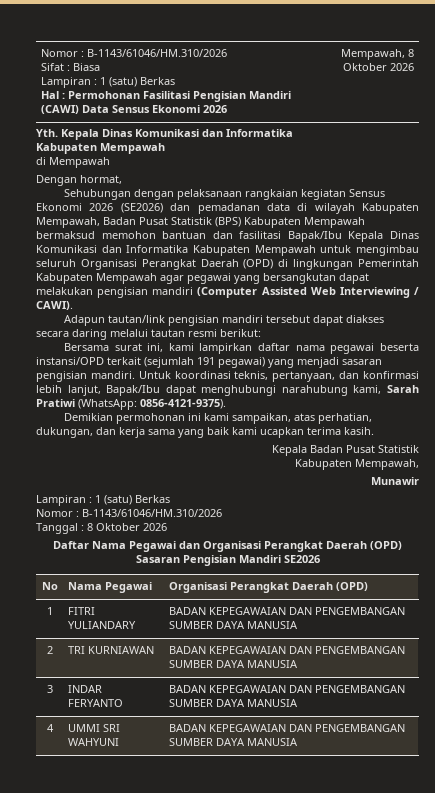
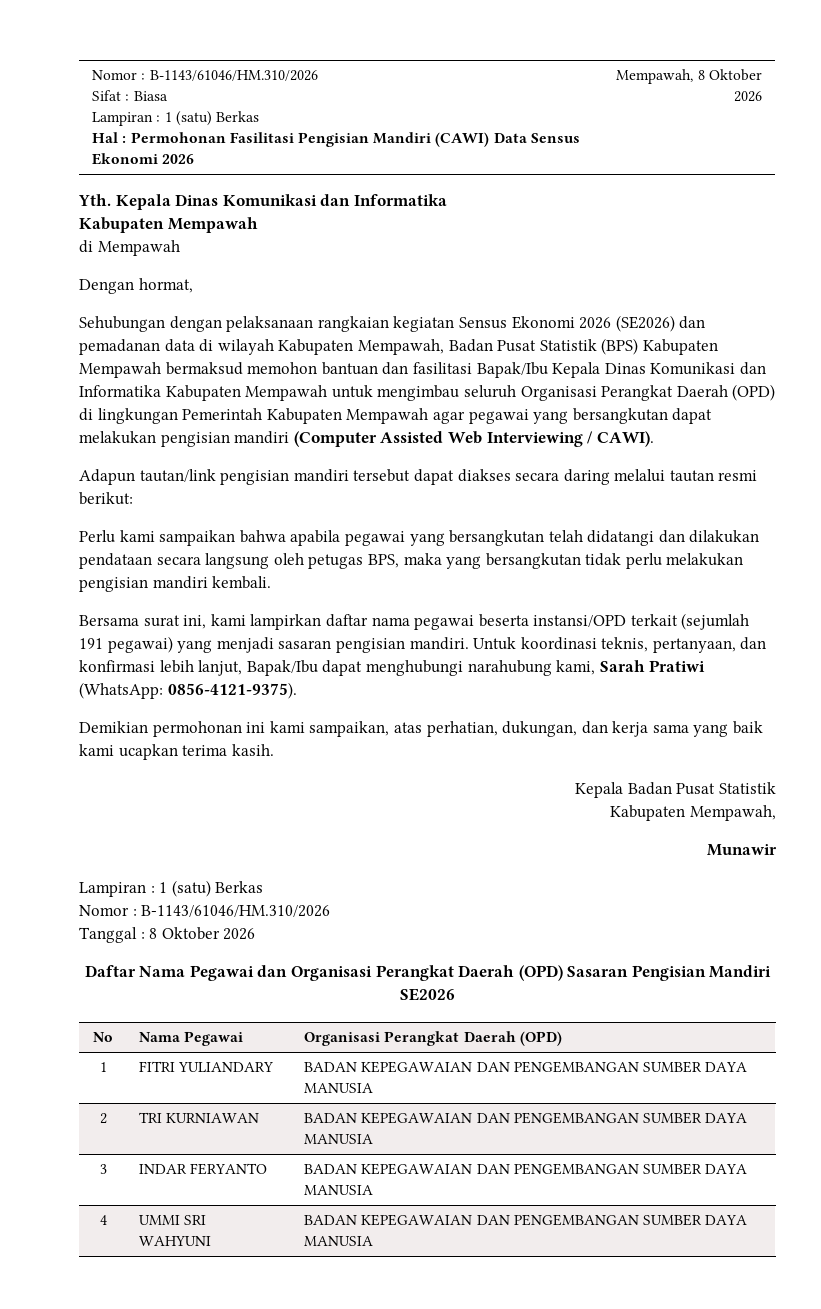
(261, 333) none -> [79,530,760,546] [79,553,744,569] [79,576,272,592] // Perlu kami sampaikan bahwa apabila pegawai yang bersangkutan telah didatangi dan dilakukan pendataan secara langsung oleh petugas BPS, maka yang bersangkutan tidak perlu melakukan pengisian mandiri kembali.

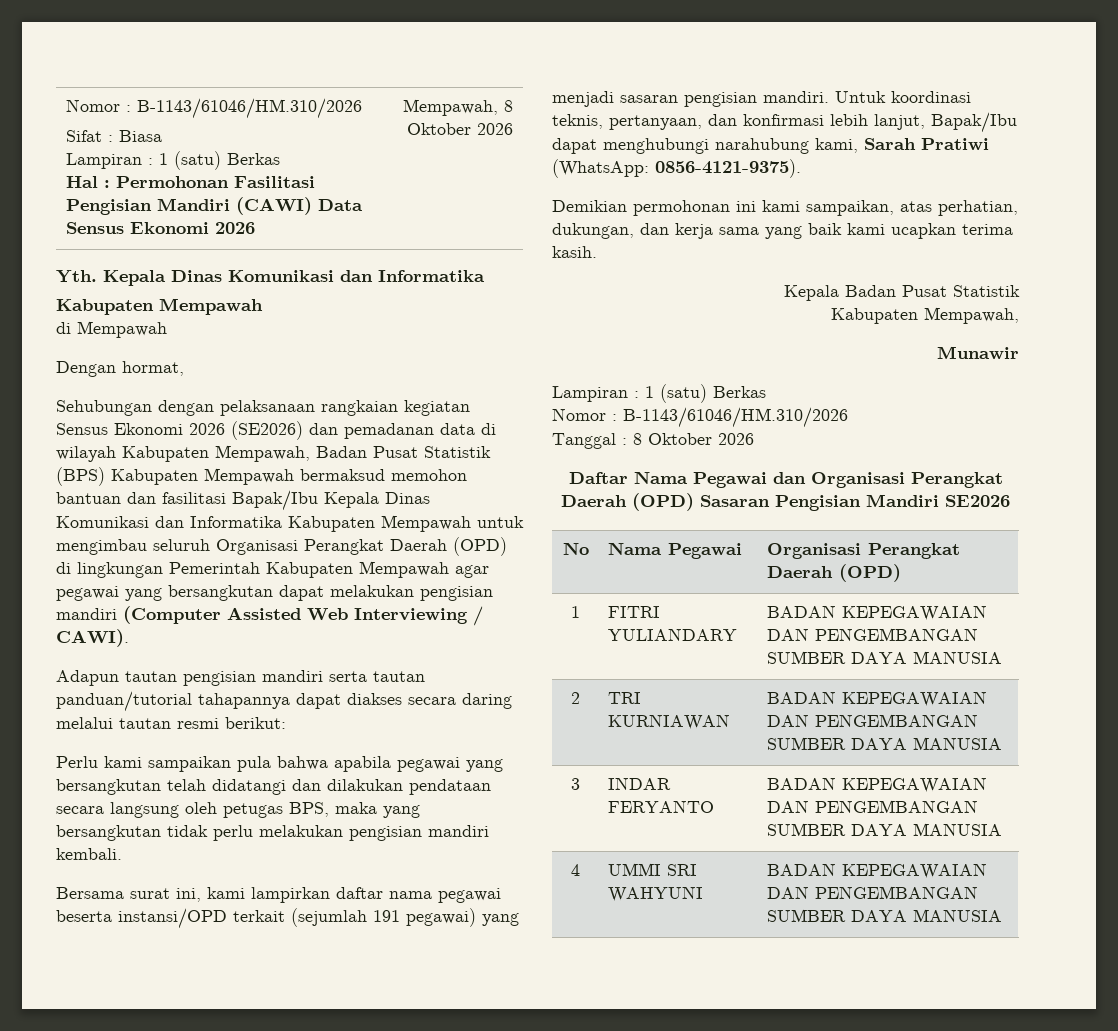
[139,469,411,485] tautan/link pengisian mandiri tersebut -> [125,670,425,686] [56,691,290,712] tautan pengisian mandiri serta tautan panduan/tutorial tahapannya
(236, 538) none -> [237,756,271,772] pula

